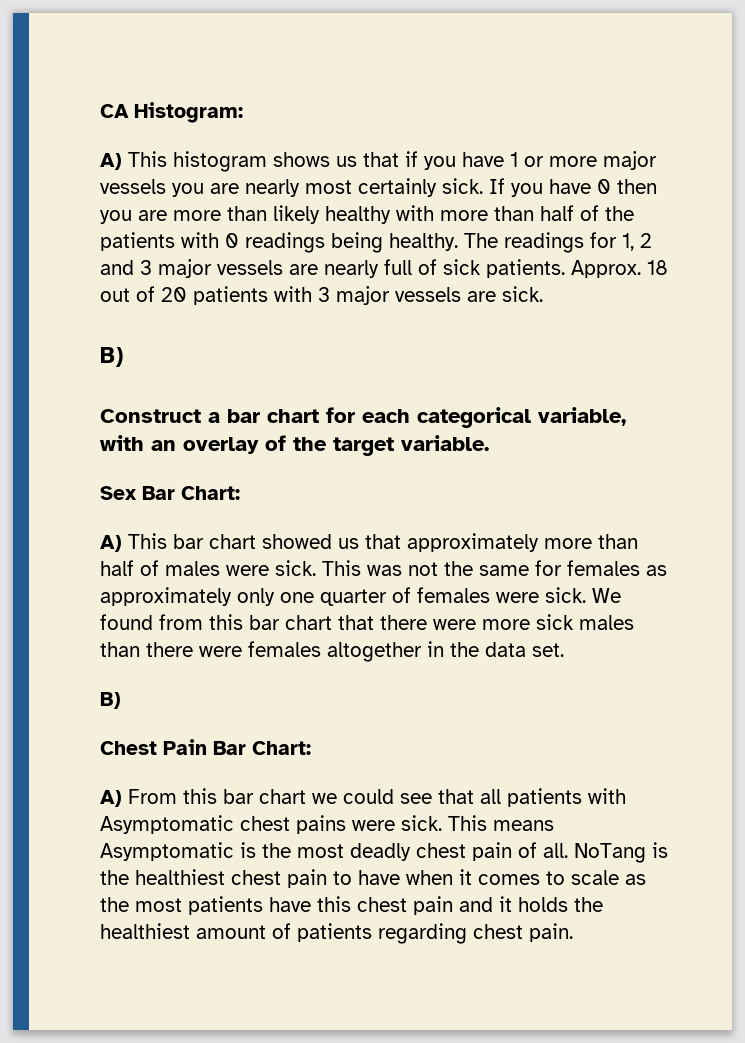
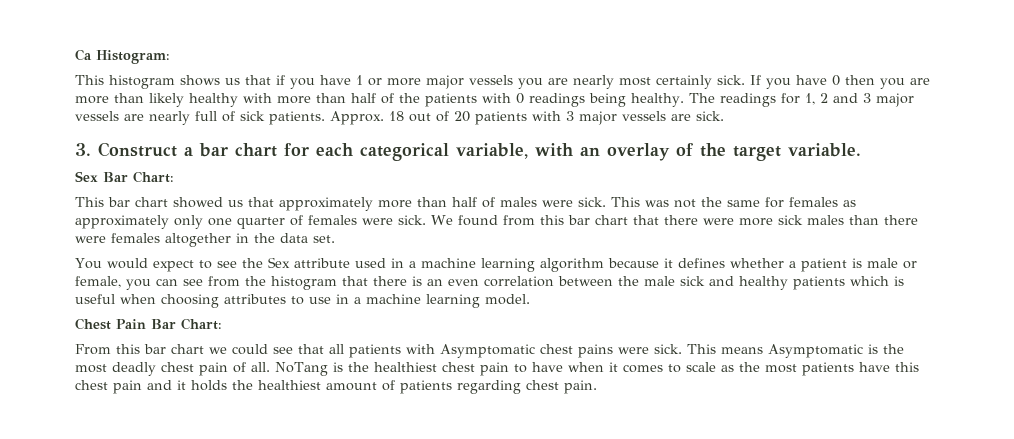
[100,104,129,118] CA -> [75,49,92,61] Ca
[100,153,122,170] A) -> (170, 57) none
[100,347,123,367] B) // -> [75,143,91,156] 3.
[100,535,122,552] A) -> (174, 177) none
[100,692,121,709] B) -> [75,257,917,272] [75,276,904,290] [75,294,530,308] You would expect to see the Sex attribute used in a machine learning algorithm because it defines whether a patient is male or female, you can see from the histogram that there is an even correlation between the male sick and healthy patients which is useful when choosing attributes to use in a machine learning model.
[100,790,122,807] A) -> (222, 324) none

